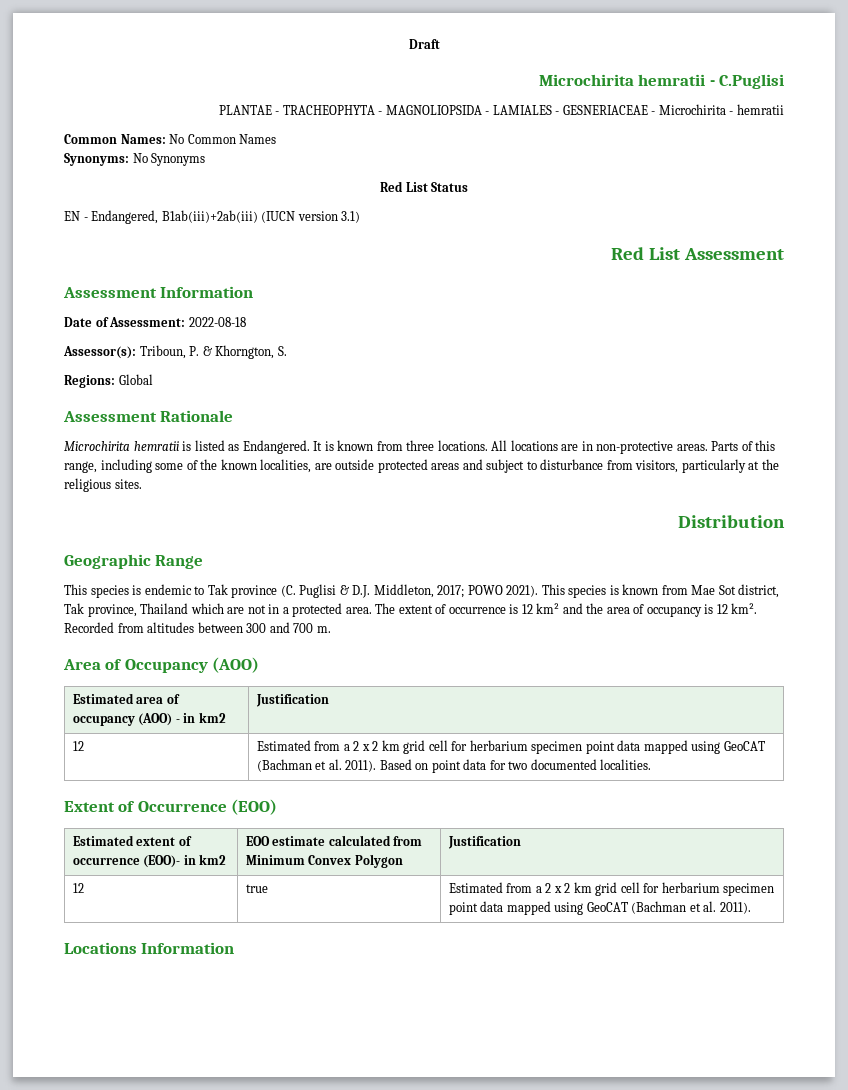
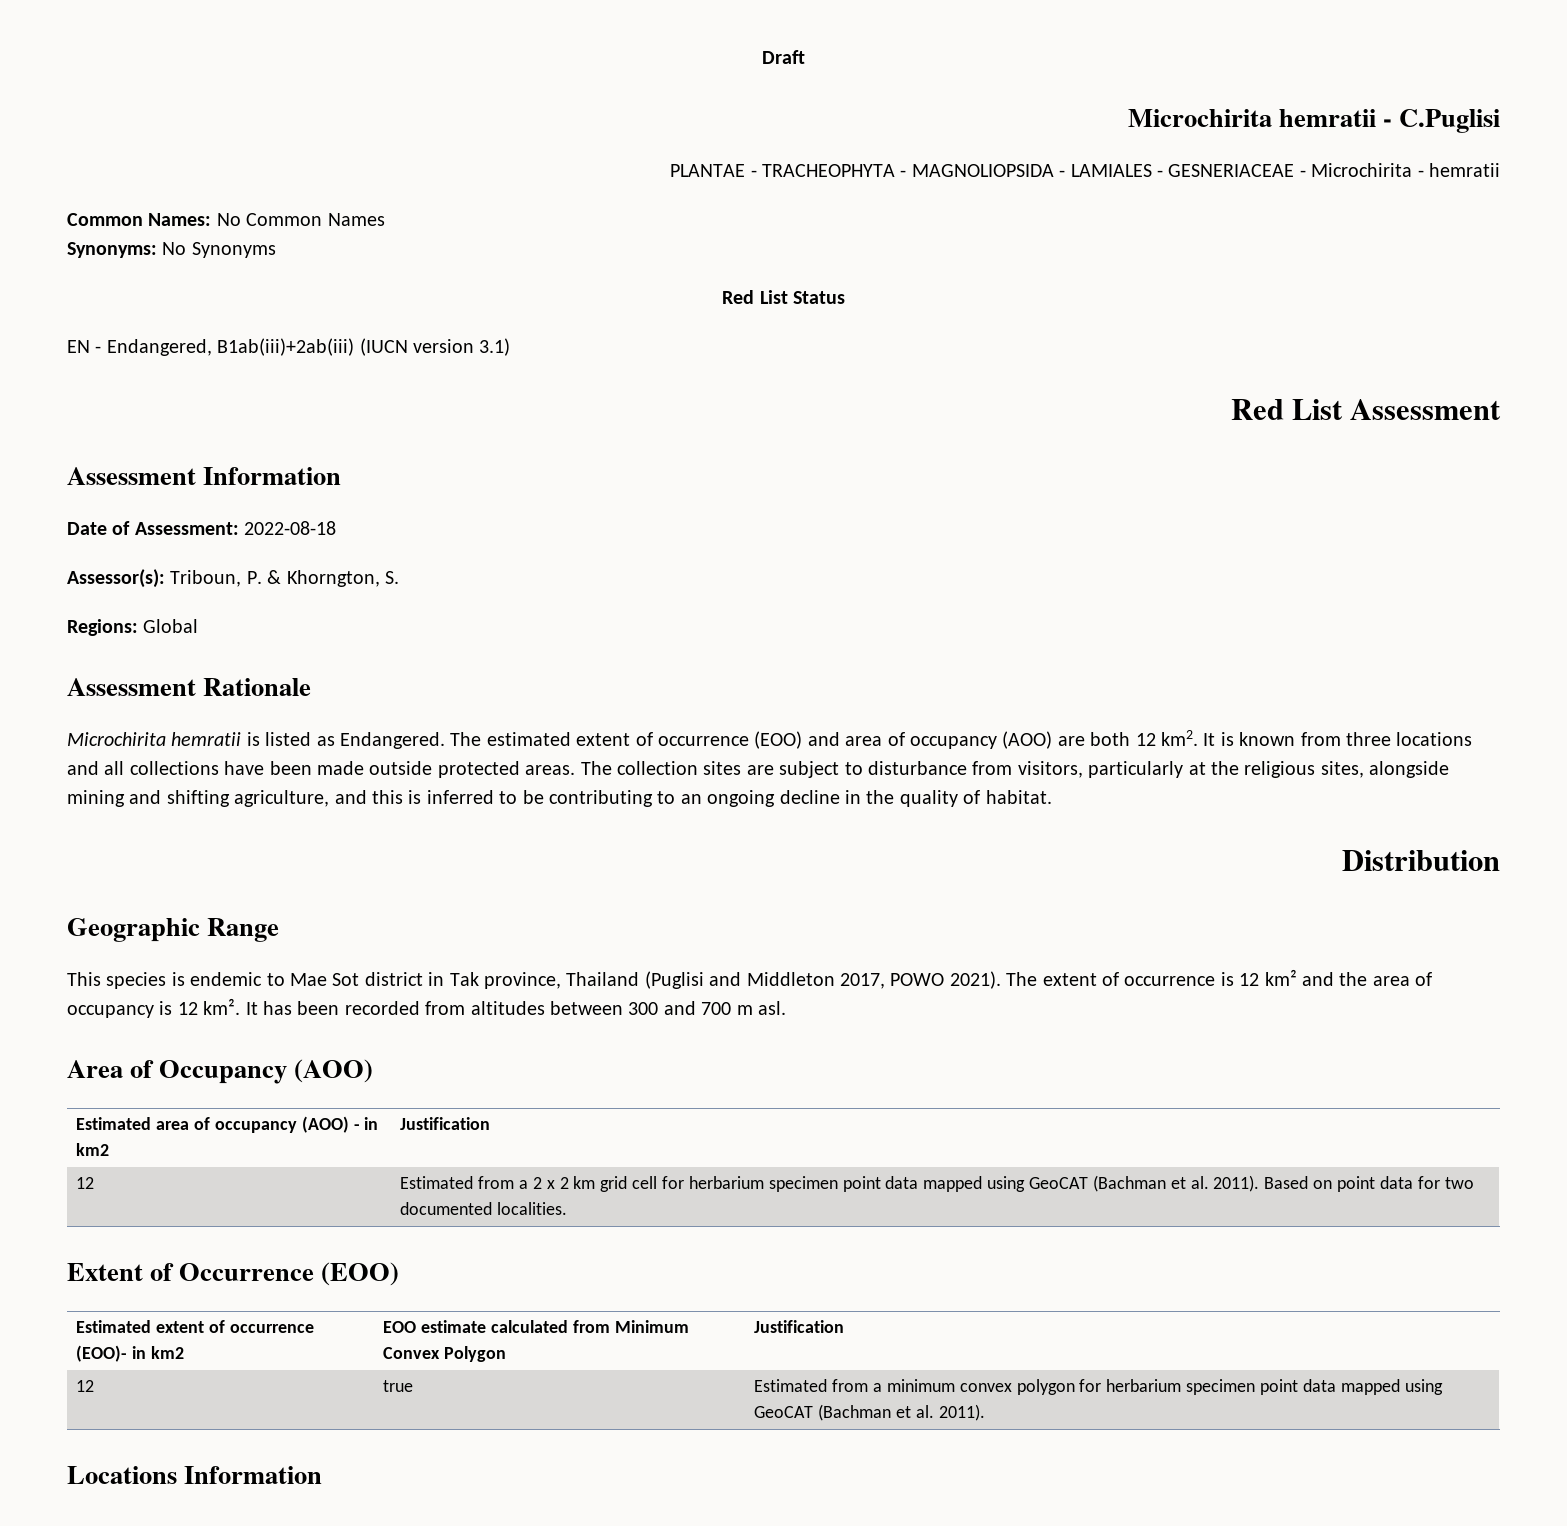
(310, 447) none -> [450,730,1198,749] The estimated extent of occurrence (EOO) and area of occupancy (AOO) are both 12 km2.
[437,440,776,454] [64,459,483,473] locations. All locations are in non-protective areas. Parts of this range, including some of the known localities, are outside protected areas and -> [1396,732,1473,746] [67,761,774,778] locations and all collections have been made outside protected areas. The collection sites are
[114,479,142,489] sites. -> [1320,761,1450,778] [67,790,1052,807] sites, alongside mining and shifting agriculture, and this is inferred to be contributing to an ongoing decline in the quality of habitat.
[207,584,780,598] [64,603,372,617] Tak province (C. Puglisi & D.J. Middleton, 2017; POWO 2021). This species is known from Mae Sot district, Tak province, Thailand which are not in a protected area. -> [290,971,1001,989] Mae Sot district in Tak province, Thailand (Puglisi and Middleton 2017, POWO 2021).
[64,622,114,633] Recorded -> [245,1001,420,1015] It has been recorded
[316,626,331,633] m. -> [736,1001,786,1015] m asl.
[545,882,640,896] 2 x 2 km grid cell -> [886,1379,1075,1395] minimum convex polygon

